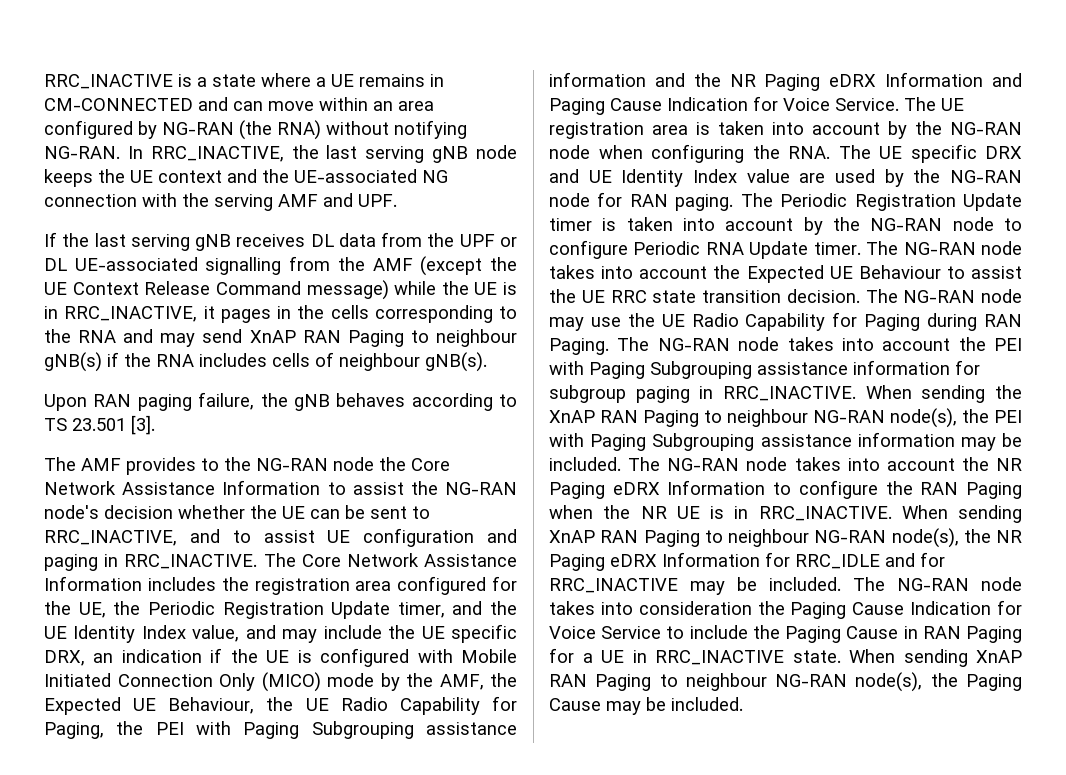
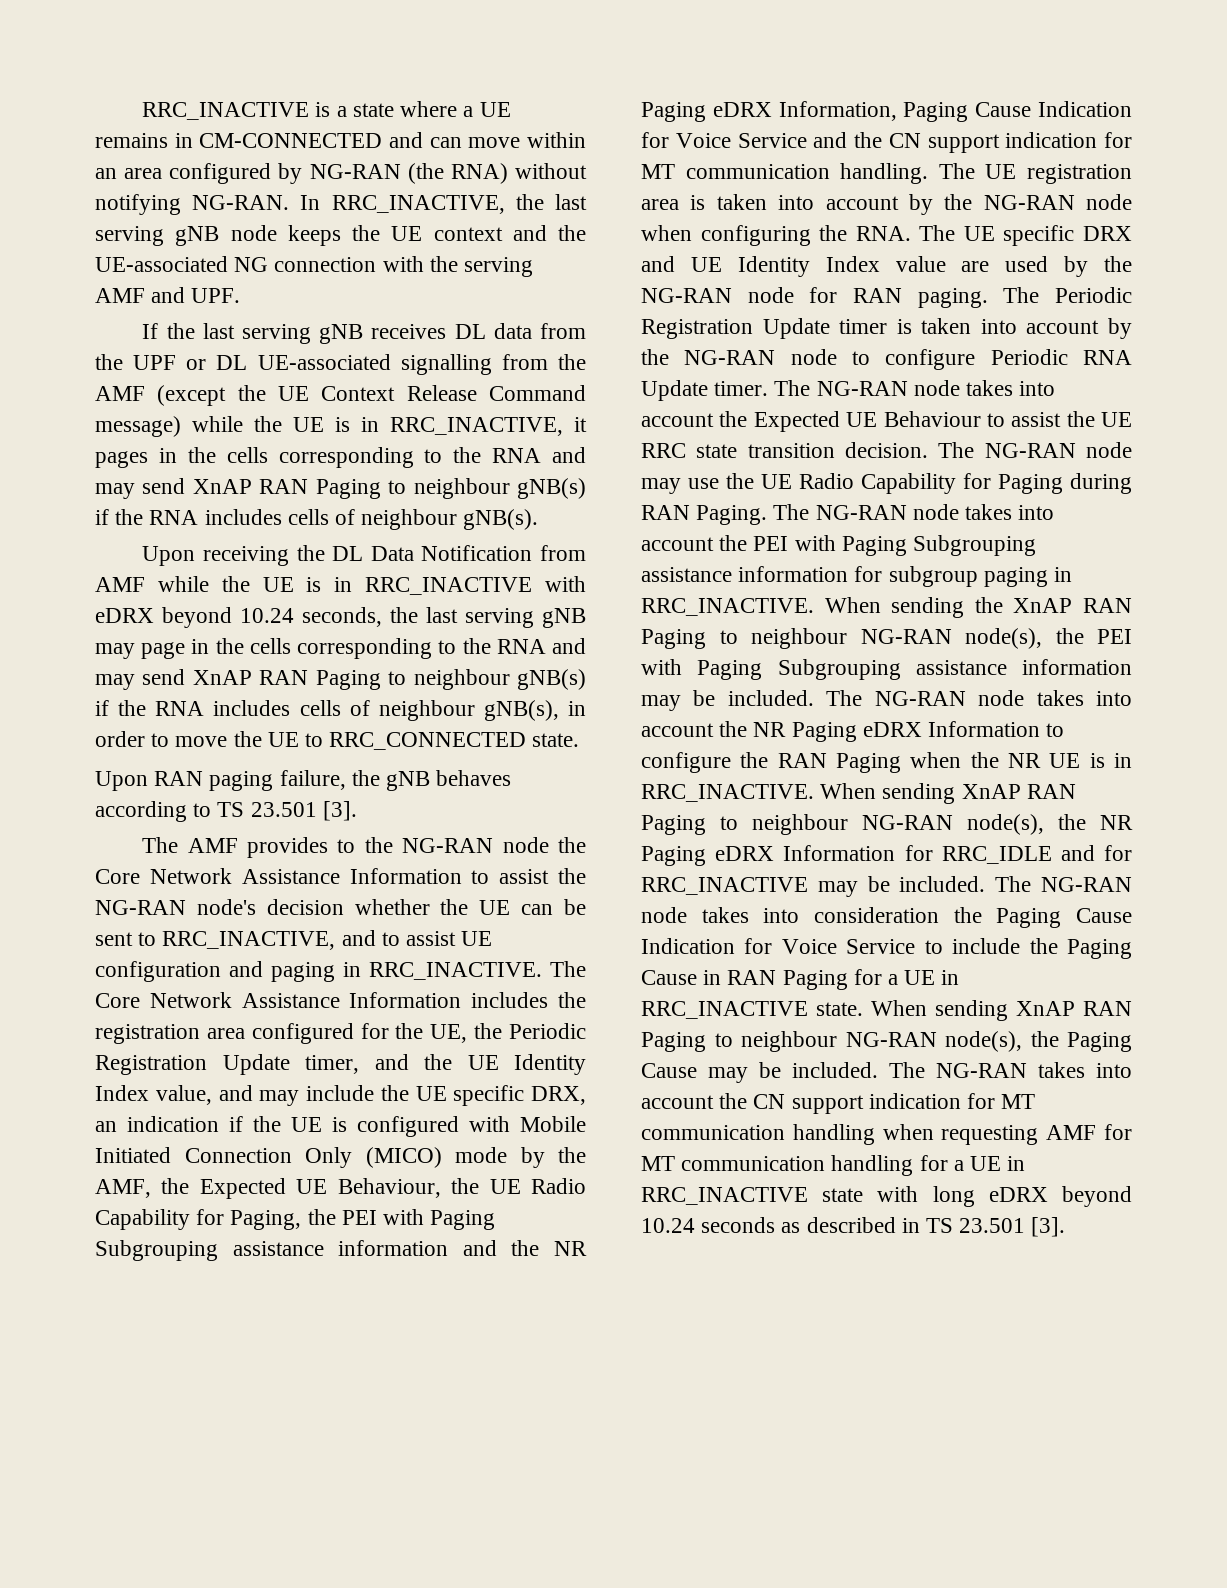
(487, 362) none -> [142,545,586,566] [95,576,586,595] [95,607,586,628] [95,638,586,659] [95,669,586,690] [95,700,586,721] [95,731,580,750] // Upon receiving the DL Data Notification from AMF while the UE is in RRC_INACTIVE with eDRX beyond 10.24 seconds, the last serving gNB may page in the cells corresponding to the RNA and may send XnAP RAN Paging to neighbour gNB(s) if the RNA includes cells of neighbour gNB(s), in order to move the UE to RRC_CONNECTED state.
[885,72,1022,87] [549,96,899,115] Information and Paging Cause Indication for Voice Service. -> [778,101,1132,122] [641,132,1132,153] [641,163,929,184] Information, Paging Cause Indication for Voice Service and the CN support indication for MT communication handling.
(743, 704) none -> [889,1062,1132,1078] [641,1093,1036,1114] [641,1124,1132,1145] [641,1155,1026,1176] [641,1186,1132,1207] [641,1217,1066,1237] The NG-RAN takes into account the CN support indication for MT communication handling when requesting AMF for MT communication handling for a UE in RRC_INACTIVE state with long eDRX beyond 10.24 seconds as described in TS 23.501 [3].

